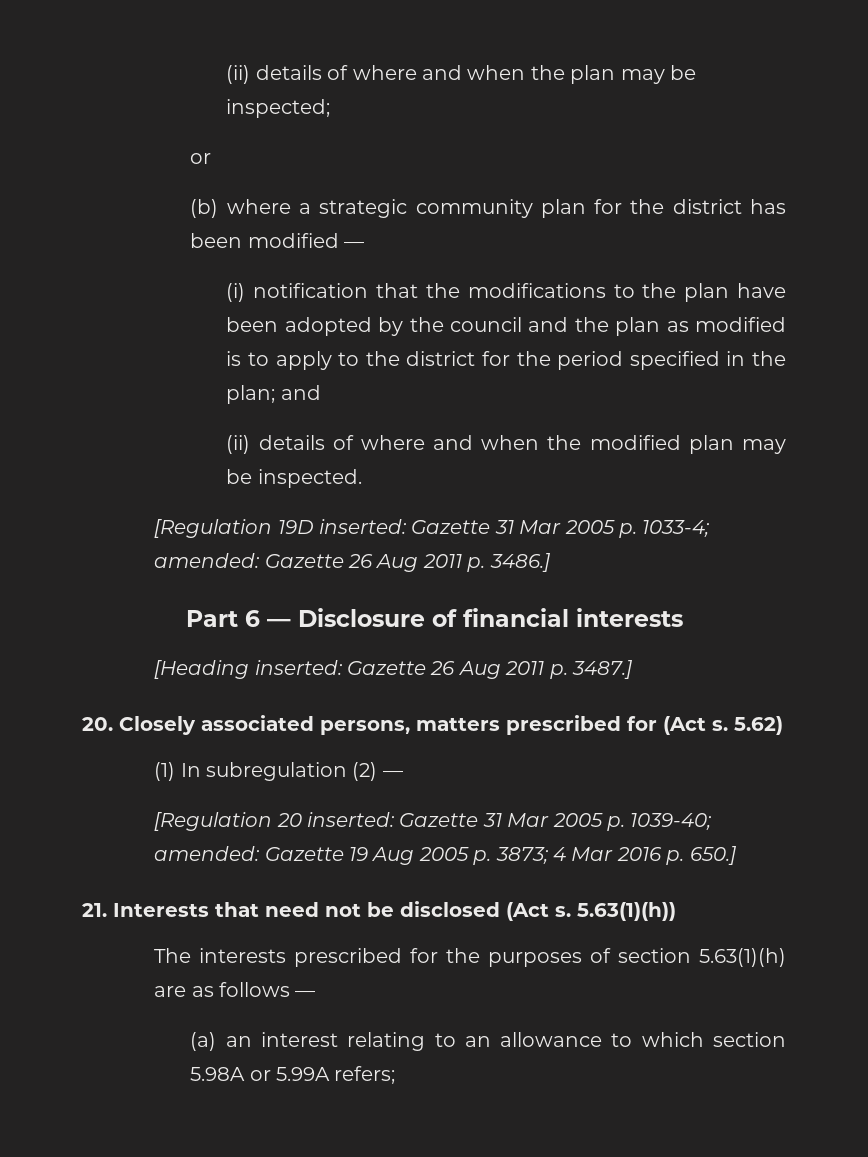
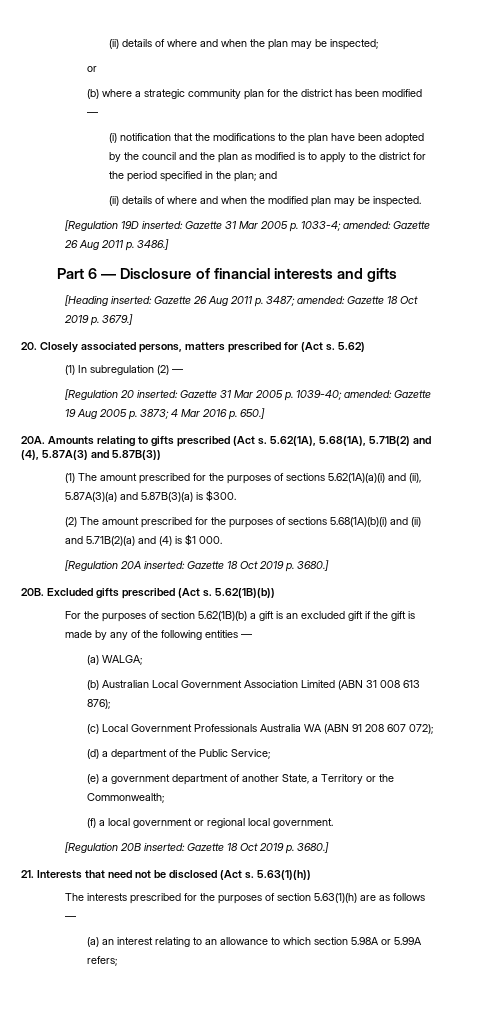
(683, 617) none -> [336,268,397,282] and gifts
[571,660,633,679] 3487.] -> [265,296,418,306] [63,314,133,326] 3487; amended: Gazette 18 Oct 2019 p. 3679.]
(737, 855) none -> [21,436,431,447] [21,450,161,460] [64,473,421,484] [64,490,236,502] [64,517,421,528] [64,534,222,546] [64,560,329,572] [21,588,275,599] [64,611,415,622] [64,630,252,640] [86,655,142,665] [86,680,420,690] [86,699,110,709] [86,724,433,734] [86,749,270,760] [86,774,394,785] [86,793,164,803] [86,818,333,828] [64,842,329,854] // 20A. Amounts relating to gifts prescribed (Act s. 5.62(1A), 5.68(1A), 5.71B(2) and (4), 5.87A(3) and 5.87B(3)) // (1) The amount prescribed for the purposes of sections 5.62(1A)(a)(i) and (ii), 5.87A(3)(a) and 5.87B(3)(a) is $300. // (2) The amount prescribed for the purposes of sections 5.68(1A)(b)(i) and (ii) and 5.71B(2)(a) and (4) is $1 000. // [Regulation 20A inserted: Gazette 18 Oct 2019 p. 3680.] // 20B. Excluded gifts prescribed (Act s. 5.62(1B)(b)) // For the purposes of section 5.62(1B)(b) a gift is an excluded gift if the gift is made by any of the following entities — // (a) WALGA; // (b) Australian Local Government Association Limited (ABN 31 008 613 876); // (c) Local Government Professionals Australia WA (ABN 91 208 607 072); // (d) a department of the Public Service; // (e) a government department of another State, a Territory or the Commonwealth; // (f) a local government or regional local government. // [Regulation 20B inserted: Gazette 18 Oct 2019 p. 3680.]

